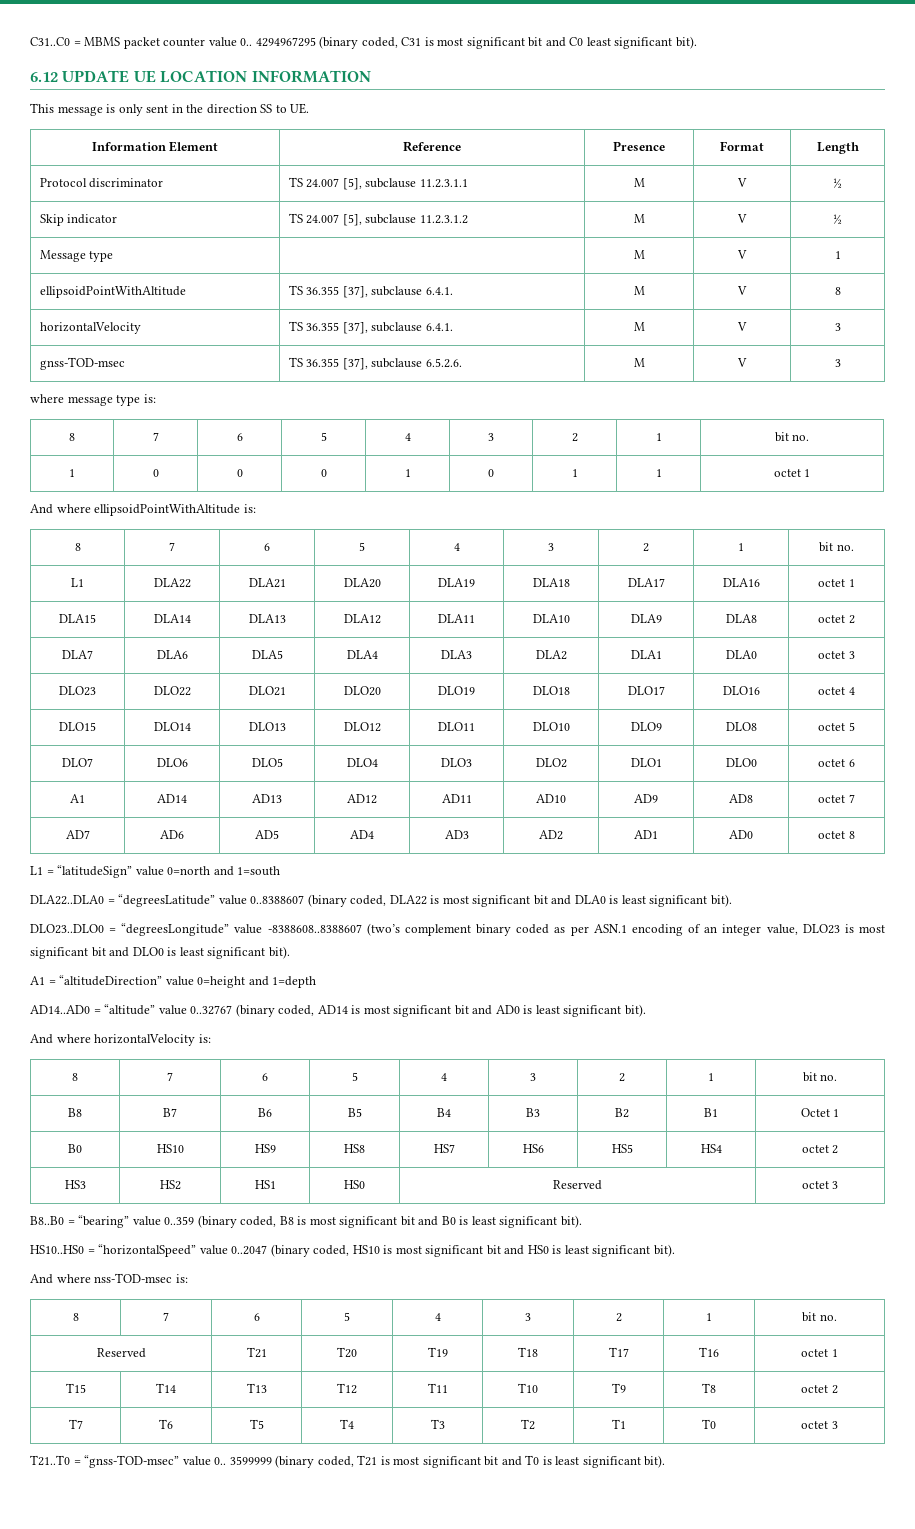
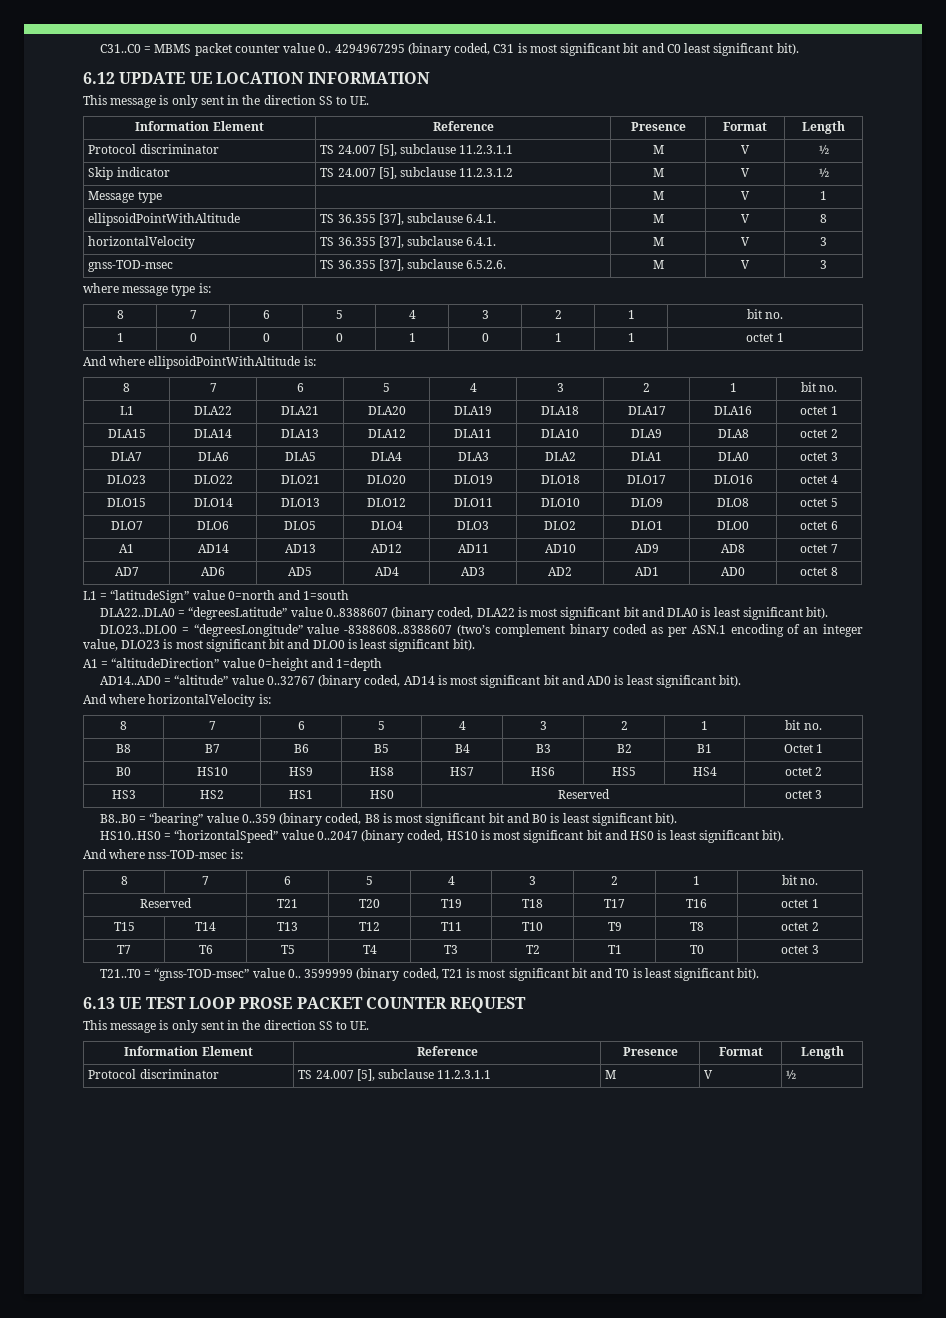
(666, 1461) none -> [83,997,527,1013] [83,1020,370,1033] [124,1046,253,1056] [416,1046,478,1056] [622,1047,678,1056] [718,1047,763,1056] [800,1046,844,1059] [88,1069,219,1079] [298,1069,492,1081] [605,1070,617,1079] [704,1070,714,1079] [786,1070,797,1079] // 6.13 UE TEST LOOP PROSE PACKET COUNTER REQUEST // This message is only sent in the direction SS to UE. // Information Element | Reference | Presence | Format | Length // Protocol discriminator | TS 24.007 [5], subclause 11.2.3.1.1 | M | V | ½

